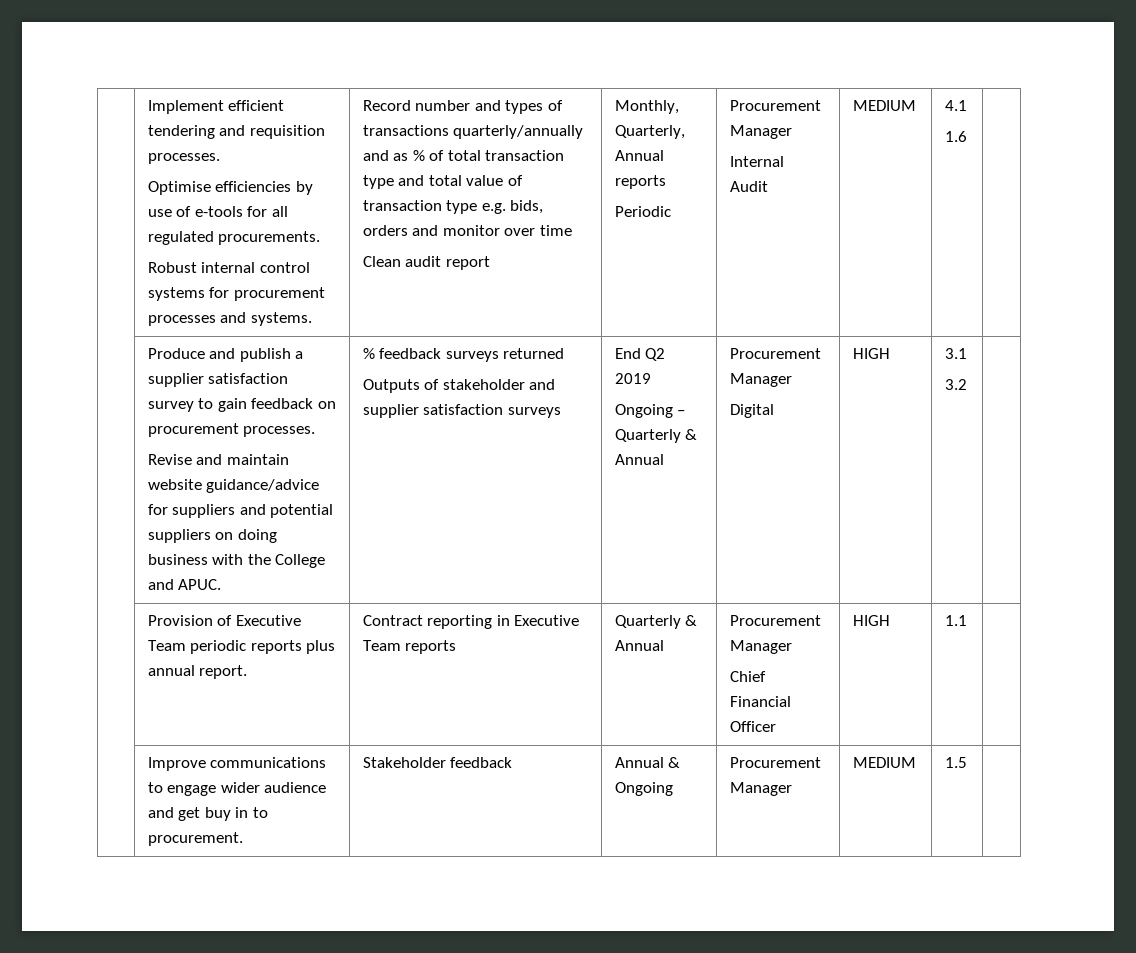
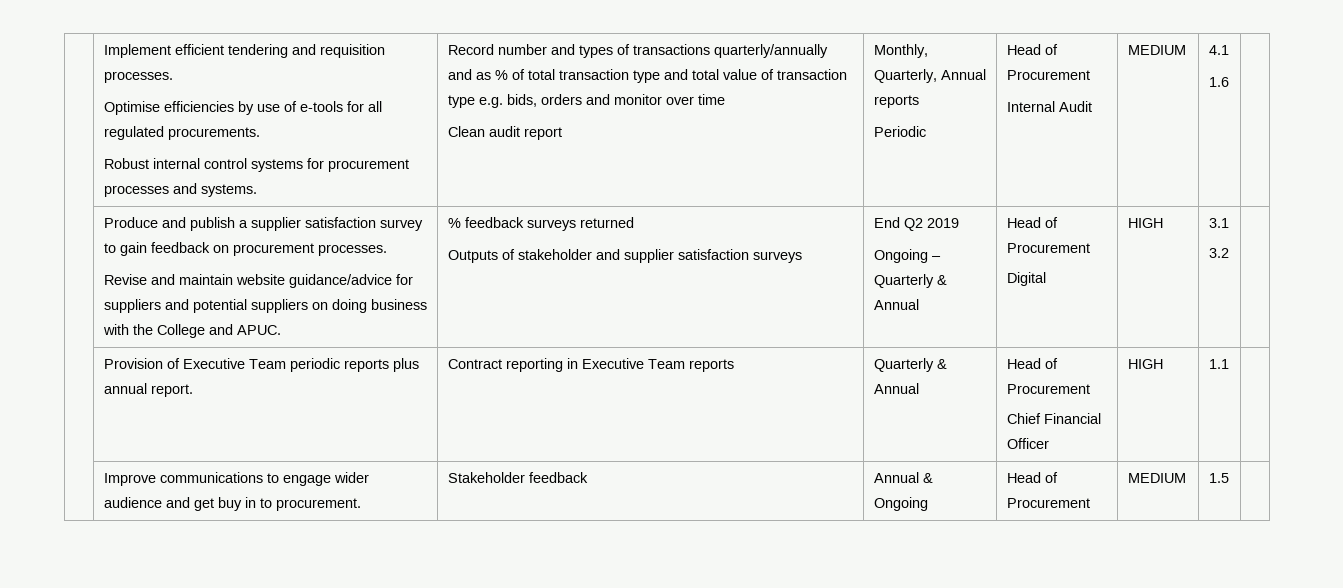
[729,100,821,111] [729,125,792,139] Procurement Manager -> [1006,44,1058,55] [1006,70,1090,80] Head of Procurement
[729,348,821,359] [729,373,792,387] Procurement Manager -> [1006,217,1058,228] [1006,243,1090,253] Head of Procurement
[729,615,821,626] [729,640,792,654] Procurement Manager -> [1006,358,1058,369] [1006,384,1090,394] Head of Procurement
[729,757,821,768] [729,782,792,796] Procurement Manager -> [1006,472,1058,483] [1006,498,1090,508] Head of Procurement

